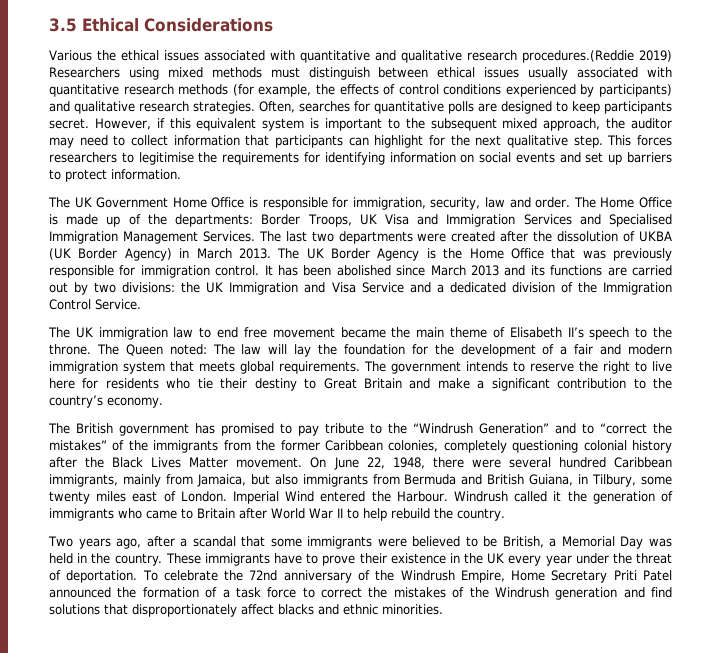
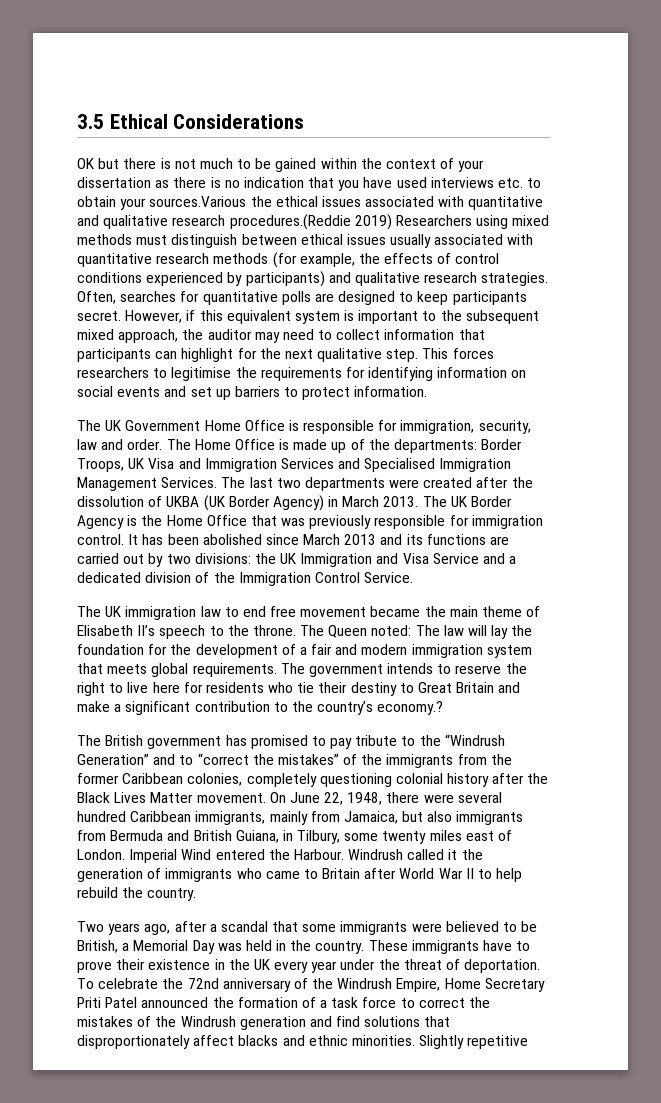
[49,50,92,61] Various -> [77,158,485,172] [77,177,542,191] [77,196,247,210] OK but there is not much to be gained within the context of your dissertation as there is no indication that you have used interviews etc. to obtain your sources.Various
[107,397,163,408] economy. -> [377,701,444,715] economy.?
(443, 609) none -> [419,1035,529,1049] Slightly repetitive

